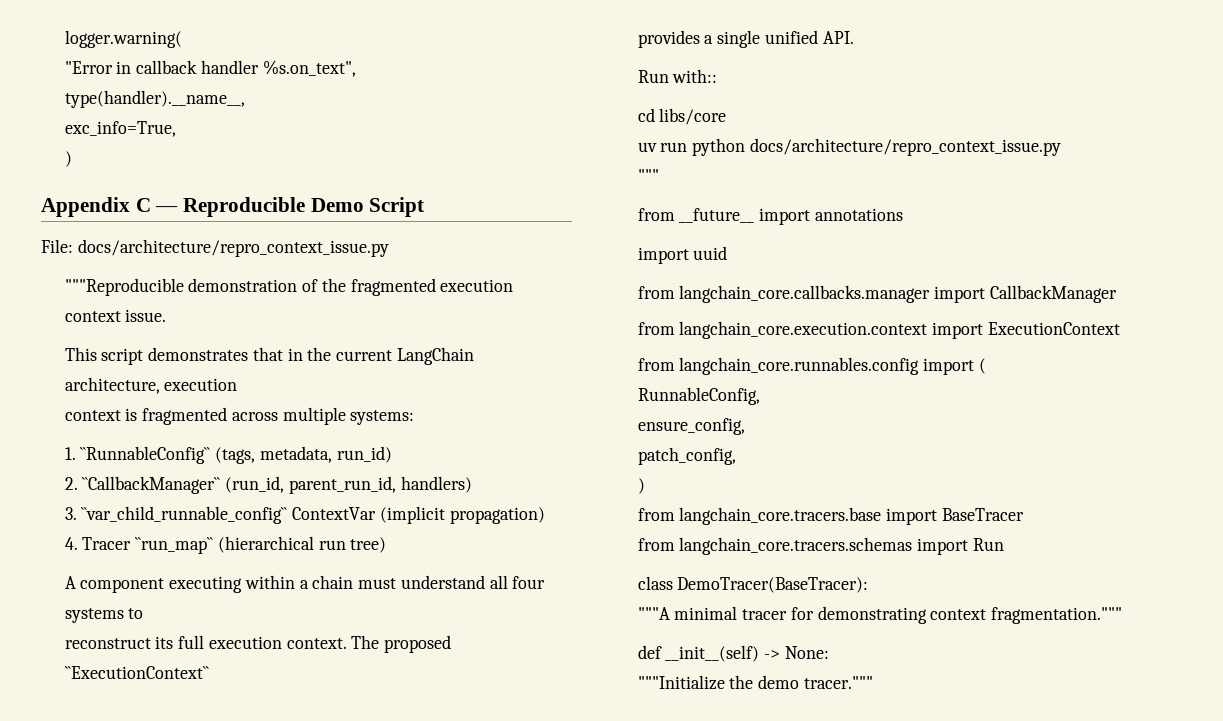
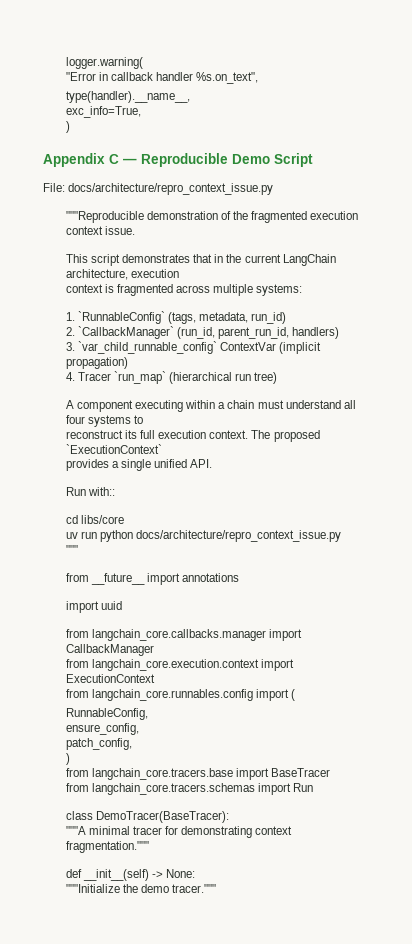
[80,446,211,464] ``RunnableConfig`` -> [77,311,165,324] `RunnableConfig`
[82,476,221,494] ``CallbackManager`` -> [77,326,174,339] `CallbackManager`
[81,506,288,524] ``var_child_runnable_config`` -> [77,341,217,354] `var_child_runnable_config`
[135,537,214,554] ``run_map`` -> [114,371,167,384] `run_map`
[64,666,209,679] ``ExecutionContext`` -> [65,444,162,454] `ExecutionContext`

